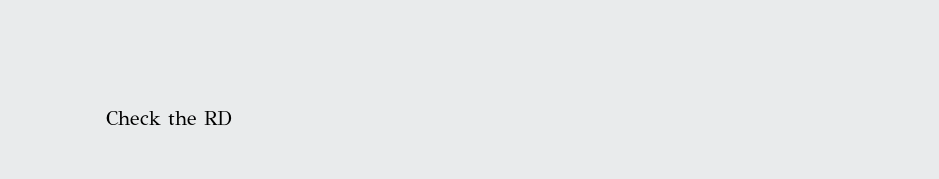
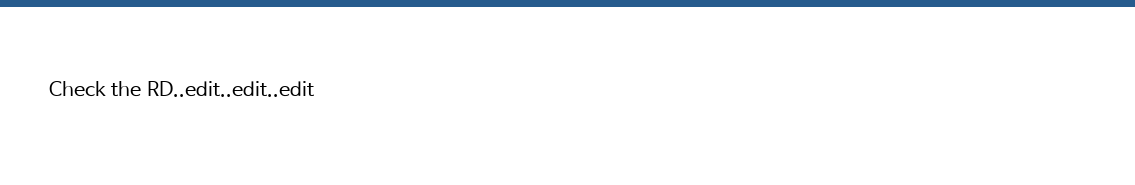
[204,110,232,126] RD -> [146,81,314,97] RD..edit..edit..edit

